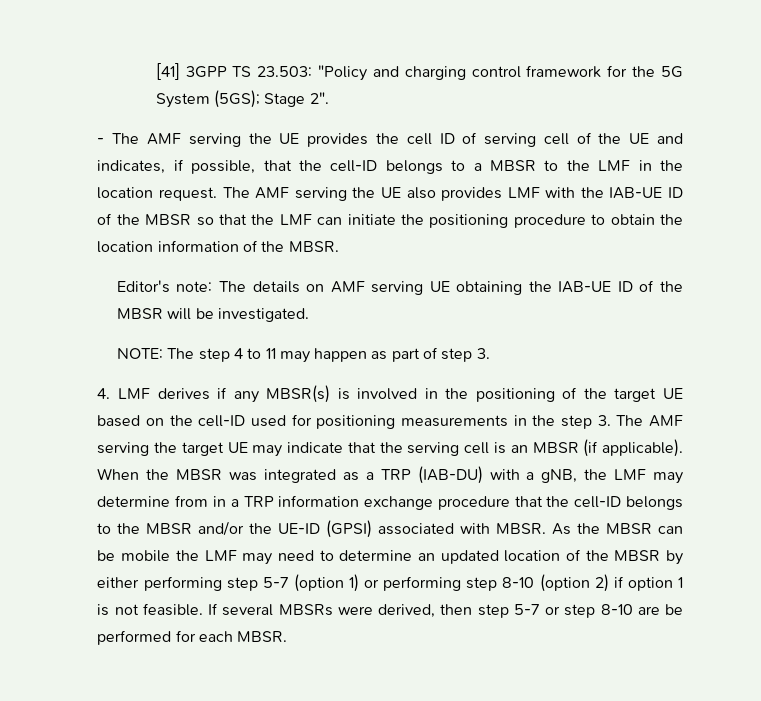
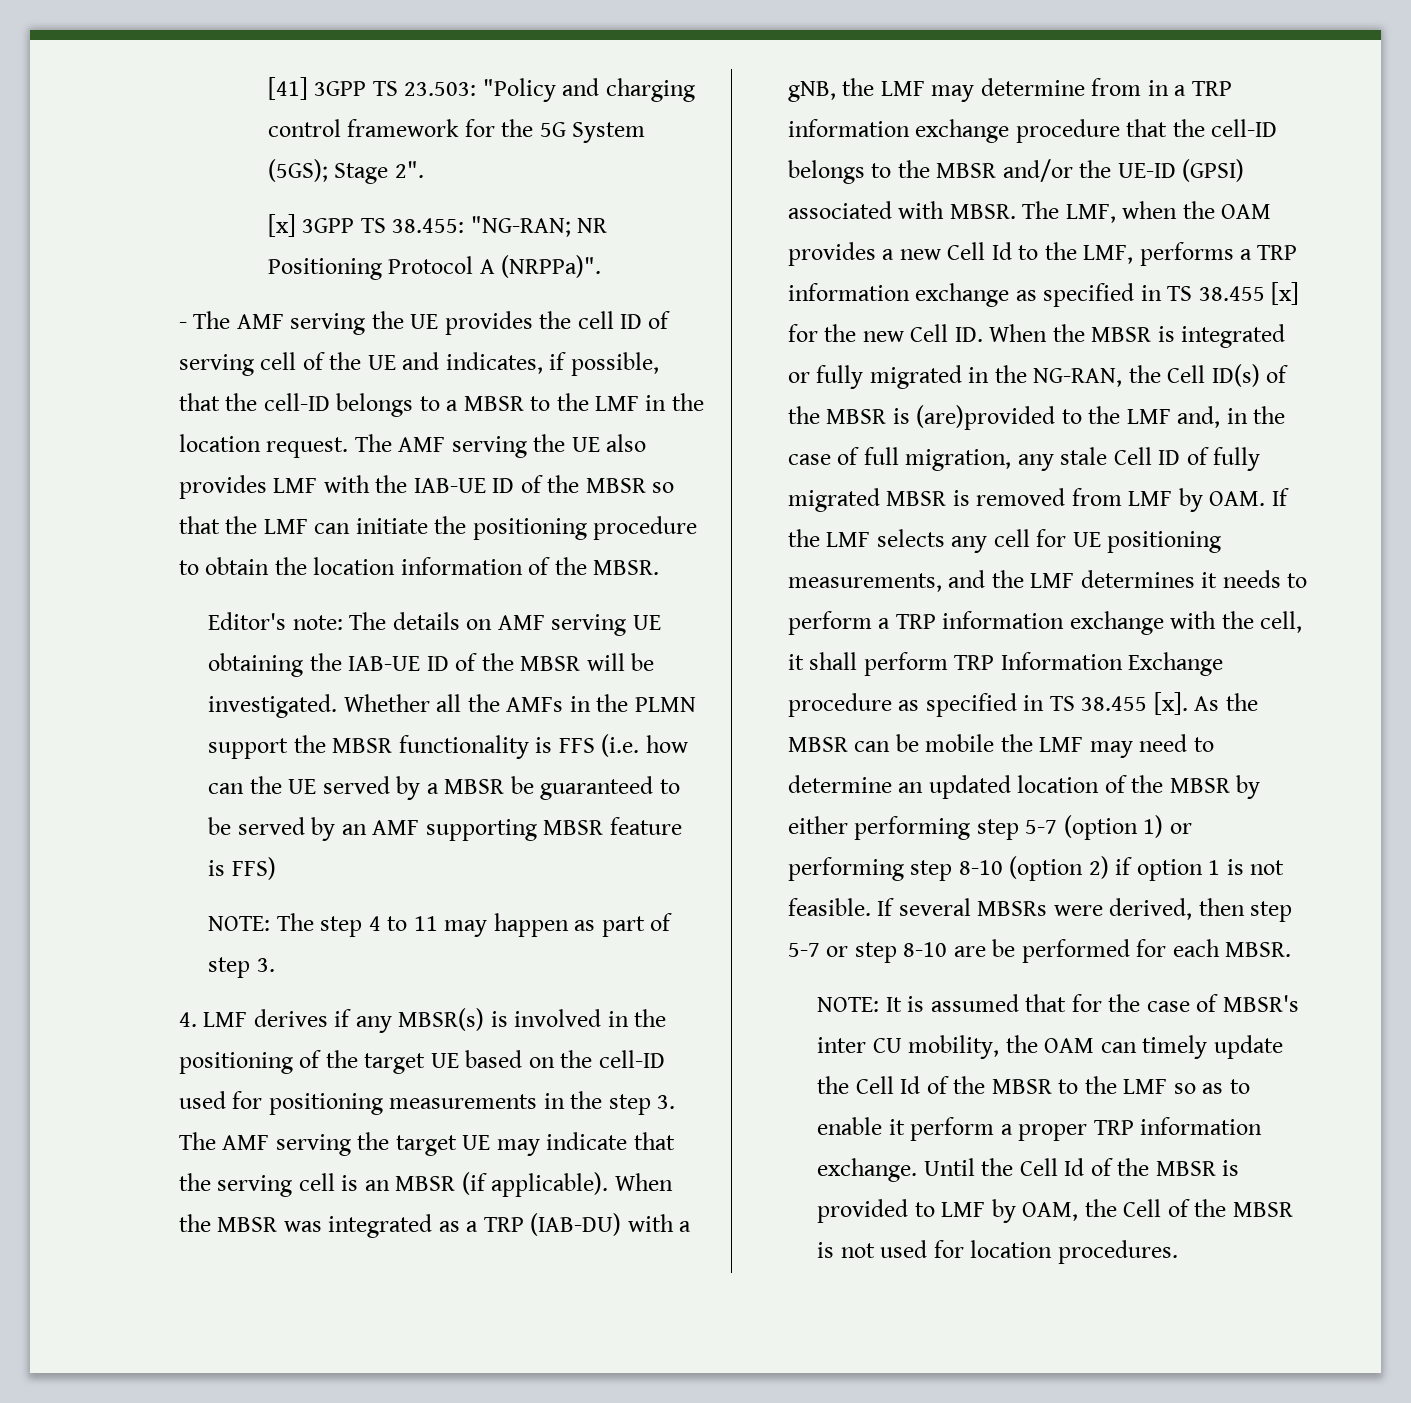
(329, 98) none -> [267,214,608,237] [267,255,602,280] // [x] 3GPP TS 38.455: "NG-RAN; NR Positioning Protocol A (NRPPa)".
(309, 315) none -> [343,694,696,712] [208,734,688,759] [208,776,680,800] [208,817,682,841] [208,857,276,880] Whether all the AMFs in the PLMN support the MBSR functionality is FFS (i.e. how can the UE served by a MBSR be guaranteed to be served by an AMF supporting MBSR feature is FFS)
(547, 528) none -> [1022,201,1272,223] [787,242,1298,266] [787,282,1300,307] [787,324,1285,348] [787,364,1288,389] [787,405,1285,430] [787,447,1260,471] [787,488,1289,512] [787,529,1222,553] [787,570,1308,592] [787,611,1303,635] [787,652,1224,676] [787,692,1188,717] The LMF, when the OAM provides a new Cell Id to the LMF, performs a TRP information exchange as specified in TS 38.455 [x] for the new Cell ID. When the MBSR is integrated or fully migrated in the NG-RAN, the Cell ID(s) of the MBSR is (are)provided to the LMF and, in the case of full migration, any stale Cell ID of fully migrated MBSR is removed from LMF by OAM. If the LMF selects any cell for UE positioning measurements, and the LMF determines it needs to perform a TRP information exchange with the cell, it shall perform TRP Information Exchange procedure as specified in TS 38.455 [x].
(288, 636) none -> [817,994,1299,1012] [817,1035,1283,1059] [817,1076,1250,1094] [817,1117,1263,1141] [817,1158,1240,1182] [817,1199,1293,1223] [817,1240,1178,1264] // NOTE: It is assumed that for the case of MBSR's inter CU mobility, the OAM can timely update the Cell Id of the MBSR to the LMF so as to enable it perform a proper TRP information exchange. Until the Cell Id of the MBSR is provided to LMF by OAM, the Cell of the MBSR is not used for location procedures.

